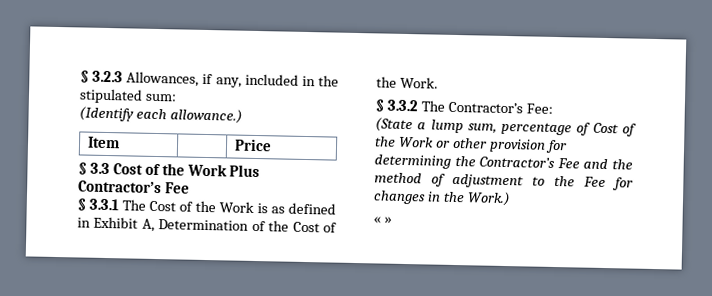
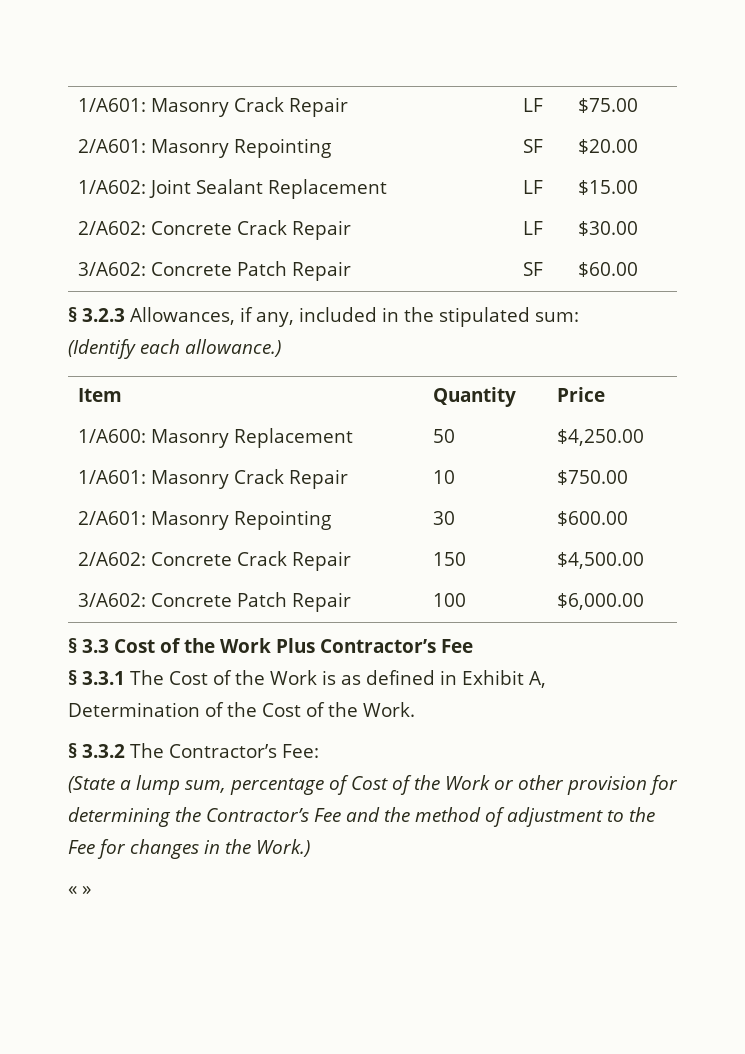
(80, 76) none -> [78,97,349,117] [523,98,544,112] [578,98,639,113] [78,138,332,158] [523,139,544,153] [578,139,639,154] [78,179,388,199] [523,180,544,194] [578,180,639,195] [78,220,352,240] [523,221,544,235] [578,221,639,236] [78,261,352,281] [523,262,544,276] [578,262,639,277] 1/A601: Masonry Crack Repair | LF | $75.00 // 2/A601: Masonry Repointing | SF | $20.00 // 1/A602: Joint Sealant Replacement | LF | $15.00 // 2/A602: Concrete Crack Repair | LF | $30.00 // 3/A602: Concrete Patch Repair | SF | $60.00 //
(121, 142) none -> [433,387,517,407] Quantity
(272, 145) none -> [78,428,354,448] [433,429,456,443] [557,429,645,446] [78,469,349,489] [433,470,456,484] [557,470,629,485] [78,510,332,530] [433,511,456,525] [557,511,629,526] [78,551,352,571] [433,552,467,566] [557,552,645,569] [78,592,352,612] [433,593,467,607] [557,593,645,610] // 1/A600: Masonry Replacement | 50 | $4,250.00 // 1/A601: Masonry Crack Repair | 10 | $750.00 // 2/A601: Masonry Repointing | 30 | $600.00 // 2/A602: Concrete Crack Repair | 150 | $4,500.00 // 3/A602: Concrete Patch Repair | 100 | $6,000.00

